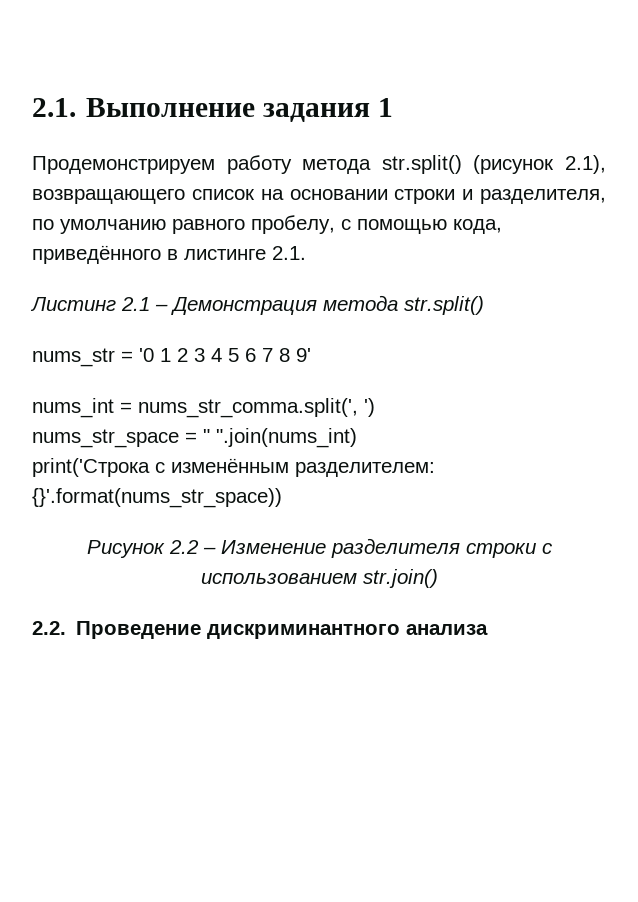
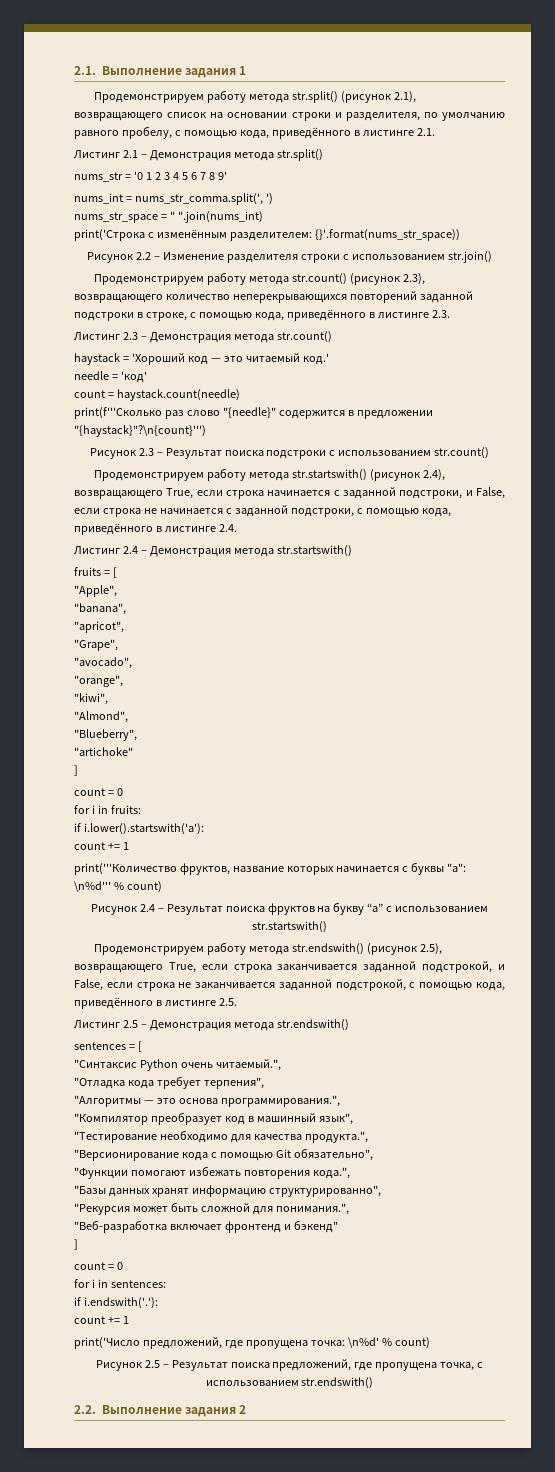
[32,621,489,639] 2.2. Проведение дискриминантного анализа -> [94,272,425,285] [74,291,473,303] [74,309,450,321] [74,331,332,343] [74,353,329,365] [74,371,147,383] [74,389,240,401] [74,407,433,419] [74,425,206,437] [89,447,490,459] [94,468,445,481] [74,487,505,499] [74,505,451,517] [74,523,237,535] [74,545,352,557] [74,567,117,578] [74,585,117,597] [74,603,126,615] [74,621,124,633] [74,639,118,651] [74,657,132,669] [74,675,123,687] [74,693,108,705] [74,711,128,723] [74,729,137,741] [74,747,133,756] [74,765,78,776] [74,788,123,796] [74,805,141,814] [74,823,204,835] [74,842,129,850] [74,862,466,875] [74,881,162,893] [90,902,489,915] [252,921,327,933] [94,942,442,955] [74,961,505,973] [74,979,505,991] [74,997,237,1009] [74,1019,349,1031] [74,1041,142,1052] [74,1059,281,1071] [74,1076,264,1089] [74,1095,340,1107] [74,1112,353,1125] [74,1130,368,1143] [74,1148,373,1161] [74,1166,350,1179] [74,1185,381,1197] [74,1202,349,1215] [74,1220,338,1233] [74,1239,78,1250] [74,1262,123,1270] [74,1279,166,1288] [74,1297,158,1309] [74,1316,129,1324] [74,1337,430,1349] [95,1359,484,1371] [205,1377,374,1389] [74,1405,246,1417] Продемонстрируем работу метода str.count() (рисунок 2.3), возвращающего количество неперекрывающихся повторений заданной подстроки в строке, с помощью кода, приведённого в листинге 2.3. // Листинг 2.3 – Демонстрация метода str.count() // haystack = 'Хороший код — это читаемый код.' // needle = 'код' // count = haystack.count(needle) // print(f'''Сколько раз слово "{needle}" содержится в предложении "{haystack}"?\n{count}''') // Рисунок 2.3 – Результат поиска подстроки с использованием str.count() // Продемонстрируем работу метода str.startswith() (рисунок 2.4), возвращающего True, если строка начинается с заданной подстроки, и False, если строка не начинается с заданной подстроки, с помощью кода, приведённого в листинге 2.4. // Листинг 2.4 – Демонстрация метода str.startswith() // fruits = [ // "Apple", // "banana", // "apricot", // "Grape", // "avocado", // "orange", // "kiwi", // "Almond", // "Blueberry", // "artichoke" // ] // count = 0 // for i in fruits: // if i.lower().startswith('a'): // count += 1 // print('''Количество фруктов, название которых начинается с буквы "a": \n%d''' % count) // Рисунок 2.4 – Результат поиска фруктов на букву “a” с использованием str.startswith() // Продемонстрируем работу метода str.endswith() (рисунок 2.5), возвращающего True, если строка заканчивается заданной подстрокой, и False, если строка не заканчивается заданной подстрокой, с помощью кода, приведённого в листинге 2.5. // Листинг 2.5 – Демонстрация метода str.endswith() // sentences = [ // "Синтаксис Python очень читаемый.", // "Отладка кода требует терпения", // "Алгоритмы — это основа программирования.", // "Компилятор преобразует код в машинный язык", // "Тестирование необходимо для качества продукта.", // "Версионирование кода с помощью Git обязательно", // "Функции помогают избежать повторения кода.", // "Базы данных хранят информацию структурированно", // "Рекурсия может быть сложной для понимания.", // "Веб-разработка включает фронтенд и бэкенд" // ] // count = 0 // for i in sentences: // if i.endswith('.'): // count += 1 // print('Число предложений, где пропущена точка: \n%d' % count) // Рисунок 2.5 – Результат поиска предложений, где пропущена точка, с использованием str.endswith() // 2.2. Выполнение задания 2

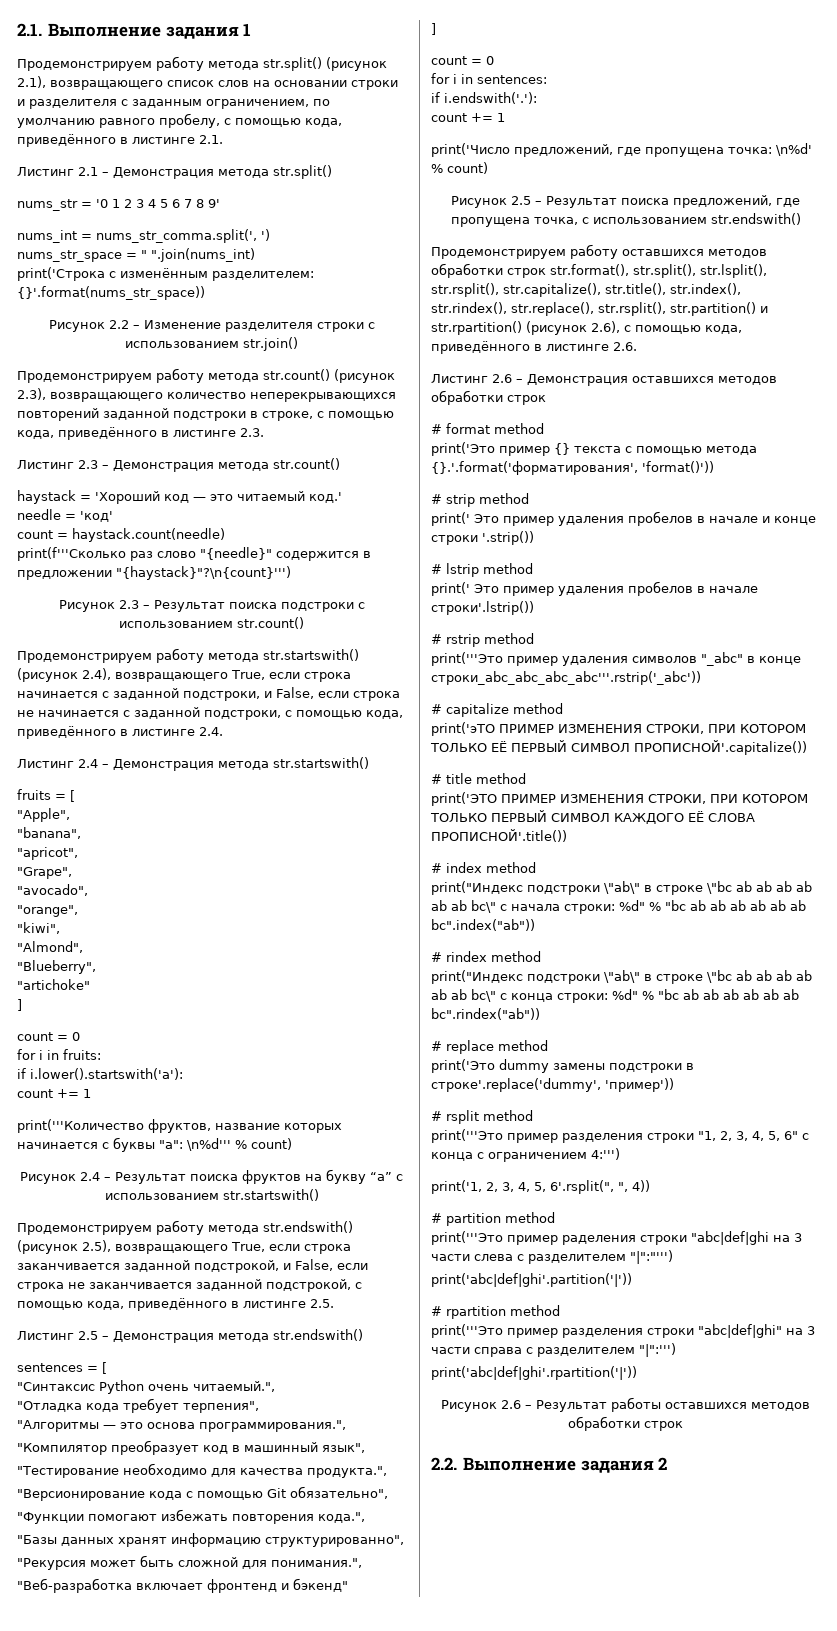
(207, 115) none -> [218,80,249,87] слов
[345,112,420,121] разделителя, -> [29,99,309,109] разделителя с заданным ограничением,
(374, 1383) none -> [431,244,767,259] [431,263,767,278] [431,283,741,297] [431,302,768,316] [431,321,742,335] [431,341,637,354] [431,374,777,386] [431,390,546,405] [431,423,544,434] [431,442,757,456] [431,461,714,475] [431,493,529,507] [431,511,816,526] [431,531,534,545] [431,563,533,577] [431,581,758,596] [431,601,534,615] [431,633,534,647] [431,652,801,666] [431,671,701,685] [431,703,563,717] [431,722,806,736] [430,740,807,755] [431,773,526,784] [431,792,808,806] [430,810,755,824] [431,829,567,842] [431,862,536,873] [431,881,812,895] [431,900,806,914] [431,919,535,931] [431,951,541,962] [431,970,812,984] [431,989,799,1003] [431,1008,540,1020] [431,1040,548,1054] [431,1059,694,1073] [431,1078,674,1092] [431,1110,533,1124] [431,1129,809,1143] [431,1148,620,1162] [431,1180,650,1194] [431,1212,555,1226] [431,1231,802,1245] [431,1250,673,1264] [431,1273,632,1287] [431,1305,560,1319] [431,1324,815,1338] [431,1343,676,1357] [431,1366,637,1380] [441,1397,810,1412] [568,1416,683,1431] // Продемонстрируем работу оставшихся методов обработки строк str.format(), str.split(), str.lsplit(), str.rsplit(), str.capitalize(), str.title(), str.index(), str.rindex(), str.replace(), str.rsplit(), str.partition() и str.rpartition() (рисунок 2.6), с помощью кода, приведённого в листинге 2.6. // Листинг 2.6 – Демонстрация оставшихся методов обработки строк // # format method // print('Это пример {} текста с помощью метода {}.'.format('форматирования', 'format()')) // # strip method // print(' Это пример удаления пробелов в начале и конце строки '.strip()) // # lstrip method // print(' Это пример удаления пробелов в начале строки'.lstrip()) // # rstrip method // print('''Это пример удаления символов "_abc" в конце строки_abc_abc_abc_abc'''.rstrip('_abc')) // # capitalize method // print('эТО ПРИМЕР ИЗМЕНЕНИЯ СТРОКИ, ПРИ КОТОРОМ ТОЛЬКО ЕЁ ПЕРВЫЙ СИМВОЛ ПРОПИСНОЙ'.capitalize()) // # title method // print('ЭТО ПРИМЕР ИЗМЕНЕНИЯ СТРОКИ, ПРИ КОТОРОМ ТОЛЬКО ПЕРВЫЙ СИМВОЛ КАЖДОГО ЕЁ СЛОВА ПРОПИСНОЙ'.title()) // # index method // print("Индекс подстроки \"ab\" в строке \"bc ab ab ab ab ab ab bc\" с начала строки: %d" % "bc ab ab ab ab ab ab bc".index("ab")) // # rindex method // print("Индекс подстроки \"ab\" в строке \"bc ab ab ab ab ab ab bc\" с конца строки: %d" % "bc ab ab ab ab ab ab bc".rindex("ab")) // # replace method // print('Это dummy замены подстроки в строке'.replace('dummy', 'пример')) // # rsplit method // print('''Это пример разделения строки "1, 2, 3, 4, 5, 6" с конца с ограничением 4:''') // print('1, 2, 3, 4, 5, 6'.rsplit(", ", 4)) // # partition method // print('''Это пример раделения строки "abc|def|ghi на 3 части слева с разделителем "|":"''') // print('abc|def|ghi'.partition('|')) // # rpartition method // print('''Это пример разделения строки "abc|def|ghi" на 3 части справа с разделителем "|":''') // print('abc|def|ghi'.rpartition('|')) // Рисунок 2.6 – Результат работы оставшихся методов обработки строк

